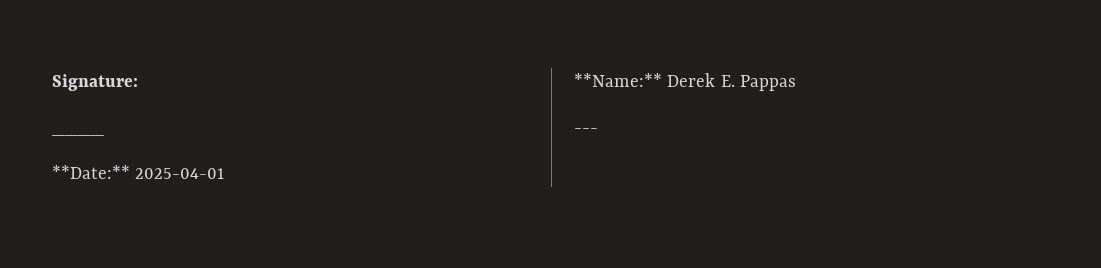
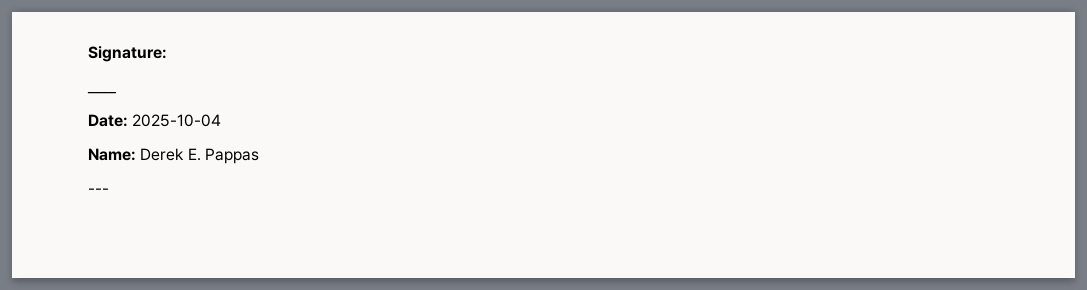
[52,165,225,179] [574,73,662,87] **Date:** 2025-04-01 // **Name:** -> [88,114,222,127] [88,148,136,161] Date: 2025-10-04 // Name:

